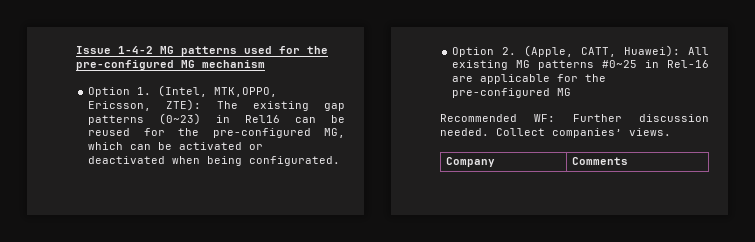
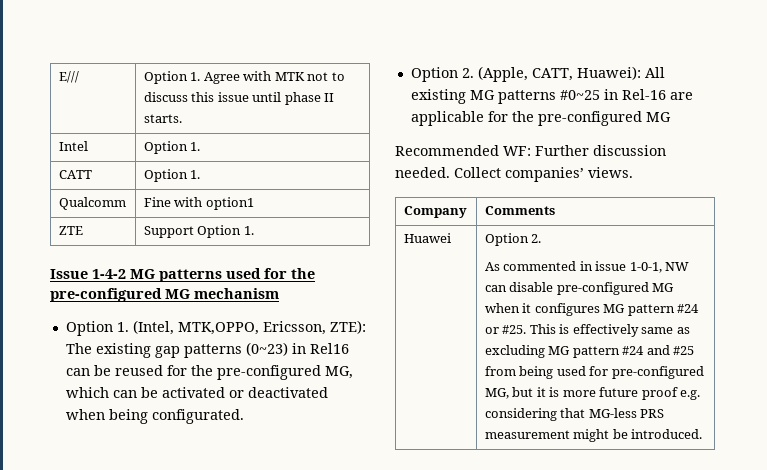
(76, 50) none -> [58,71,79,83] [143,71,345,84] [143,92,335,105] [143,114,182,123] [58,141,88,151] [143,141,201,154] [58,170,92,179] [143,169,201,182] [58,197,126,210] [143,197,254,210] [58,226,83,235] [143,225,254,238] E/// | Option 1. Agree with MTK not to discuss this issue until phase II starts. // Intel | Option 1. // CATT | Option 1. // Qualcomm | Fine with option1 // ZTE | Support Option 1. //
(629, 161) none -> [403,233,451,243] [484,233,542,246] [484,261,690,273] [484,282,675,295] [484,303,700,316] [484,324,690,337] [484,345,695,358] [484,366,704,379] [484,387,701,400] [484,408,665,421] [484,429,703,442] // Huawei | Option 2. // As commented in issue 1-0-1, NW can disable pre-configured MG when it configures MG pattern #24 or #25. This is effectively same as excluding MG pattern #24 and #25 from being used for pre-configured MG, but it is more future proof e.g. considering that MG-less PRS measurement might be introduced.

